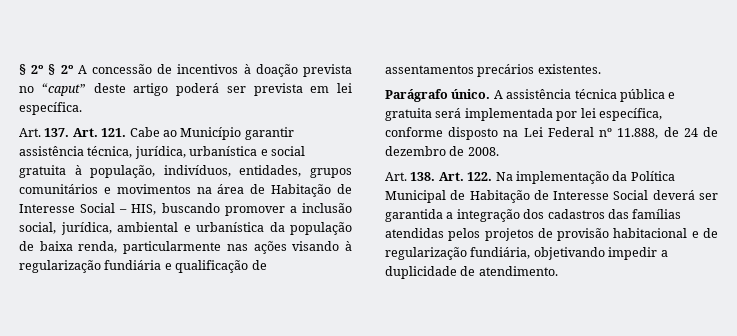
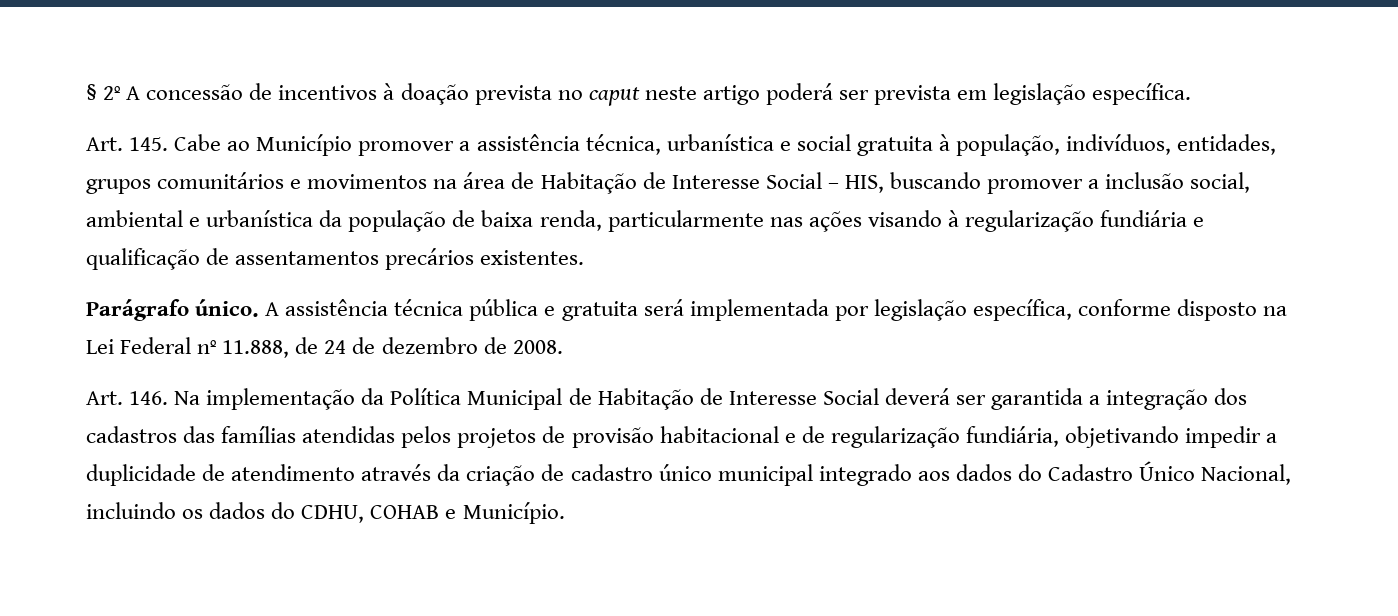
[19,64,74,75] § 2º § 2º -> [86,84,121,100] § 2º
[41,83,126,96] “caput” deste -> [588,86,697,106] caput neste
[337,83,352,93] lei -> [993,83,1087,105] legislação
[44,128,127,137] 137. Art. 121. -> [129,137,169,151] 145.
[244,127,294,140] garantir -> [358,141,471,156] promover a
[134,146,186,159] jurídica, -> (661, 144) none
[60,222,112,235] jurídica, -> (1251, 182) none
[580,108,596,118] lei -> [873,299,967,321] legislação
[410,172,493,181] 138. Art. 122. -> [129,391,169,405] 146.
[478,266,558,276] atendimento. -> [231,461,1292,486] [86,502,565,524] atendimento através da criação de cadastro único municipal integrado aos dados do Cadastro Único Nacional, incluindo os dados do CDHU, COHAB e Município.

